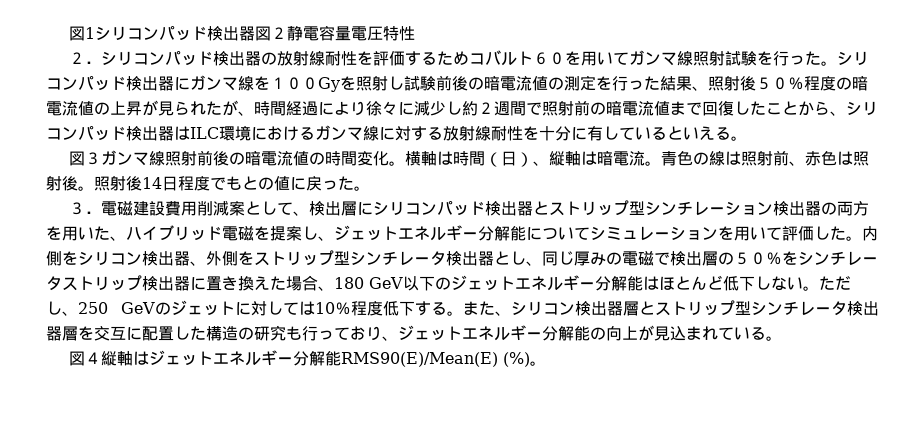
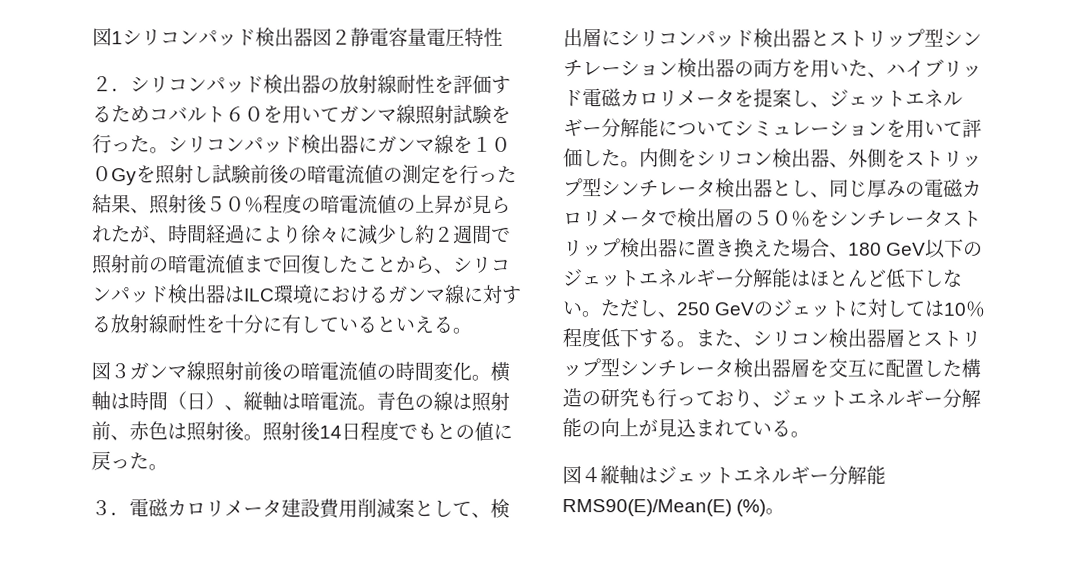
(133, 208) none -> [167,499,282,518] カロリメータ
(254, 233) none -> [620,89,735,108] カロリメータ
(654, 258) none -> [962,179,982,197] [563,209,659,228] カロリメータ

